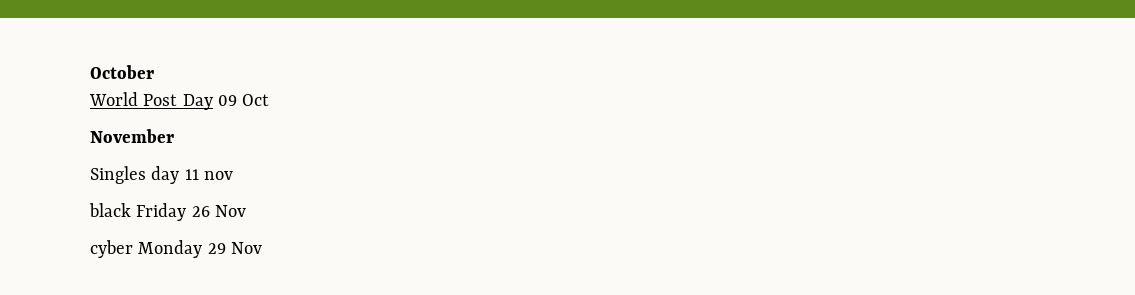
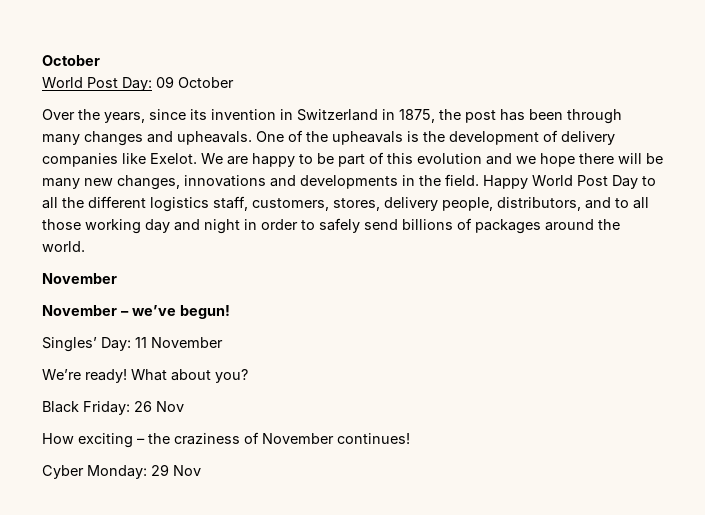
[182,94,270,110] [90,129,174,143] [90,166,233,184] [89,203,246,221] [90,240,203,258] Day 09 Oct // November // Singles day 11 nov // black Friday 26 Nov // cyber Monday -> [122,76,234,91] [42,109,622,124] [42,130,615,146] [42,152,663,167] [42,174,656,190] [42,196,649,212] [42,218,620,234] [42,241,85,252] [42,273,117,284] [42,305,230,319] [42,337,223,352] [42,369,248,383] [42,401,184,415] [42,432,410,448] [42,465,147,479] Day: 09 October // Over the years, since its invention in Switzerland in 1875, the post has been through many changes and upheavals. One of the upheavals is the development of delivery companies like Exelot. We are happy to be part of this evolution and we hope there will be many new changes, innovations and developments in the field. Happy World Post Day to all the different logistics staff, customers, stores, delivery people, distributors, and to all those working day and night in order to safely send billions of packages around the world. // November // November – we’ve begun! // Singles’ Day: 11 November // We’re ready! What about you? // Black Friday: 26 Nov // How exciting – the craziness of November continues! // Cyber Monday:

